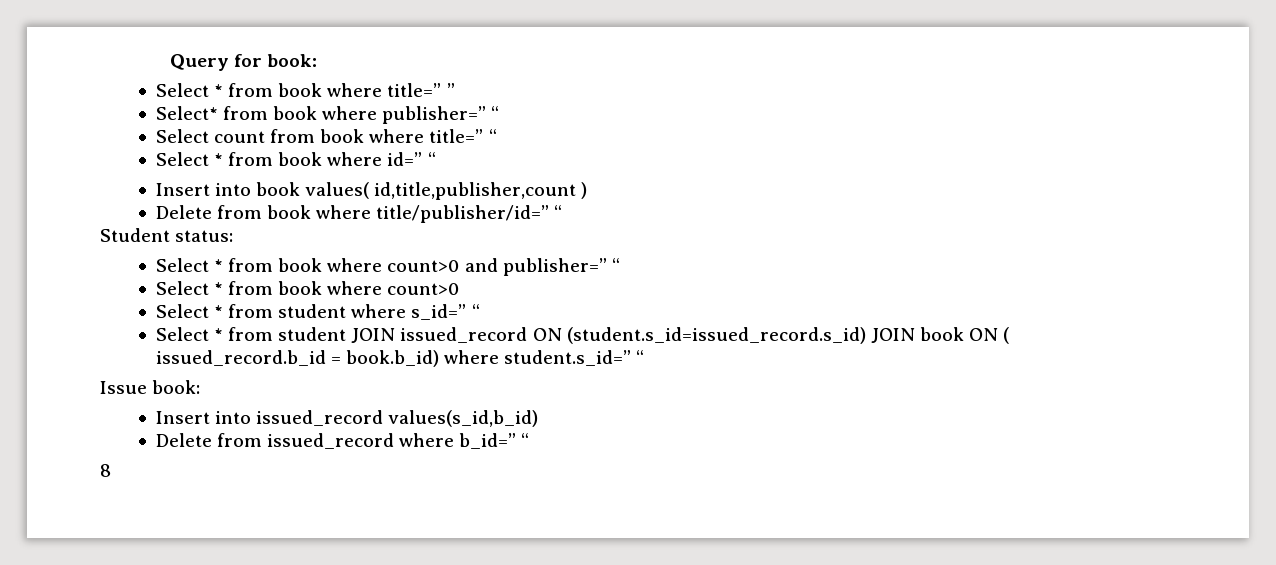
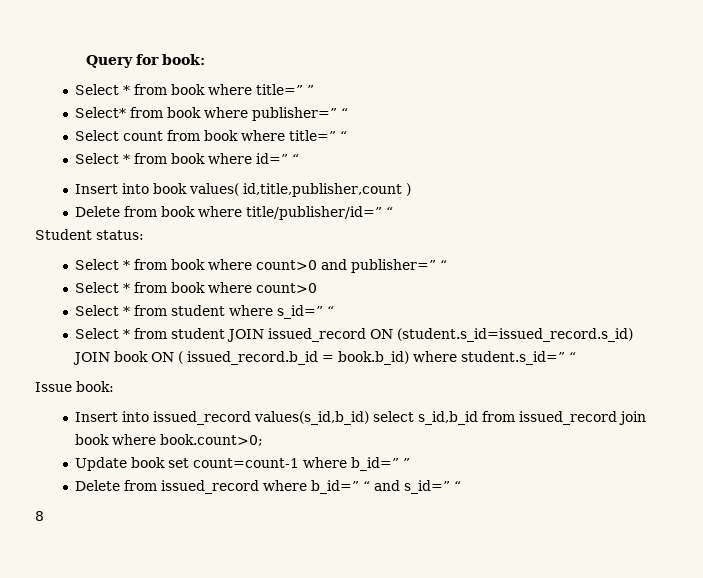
(539, 418) none -> [373,411,647,425] [75,434,264,446] [75,457,411,471] select s_id,b_id from issued_record join book where book.count>0; // Update book set count=count-1 where b_id=” ”
(530, 440) none -> [374,480,462,494] and s_id=” “

